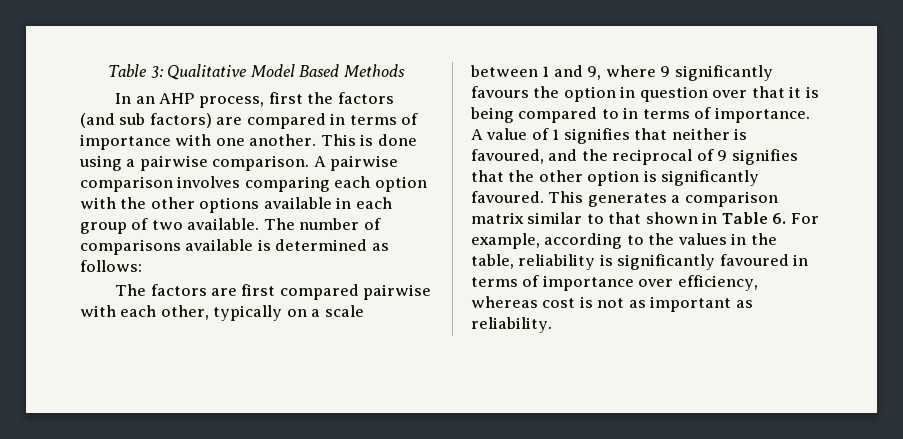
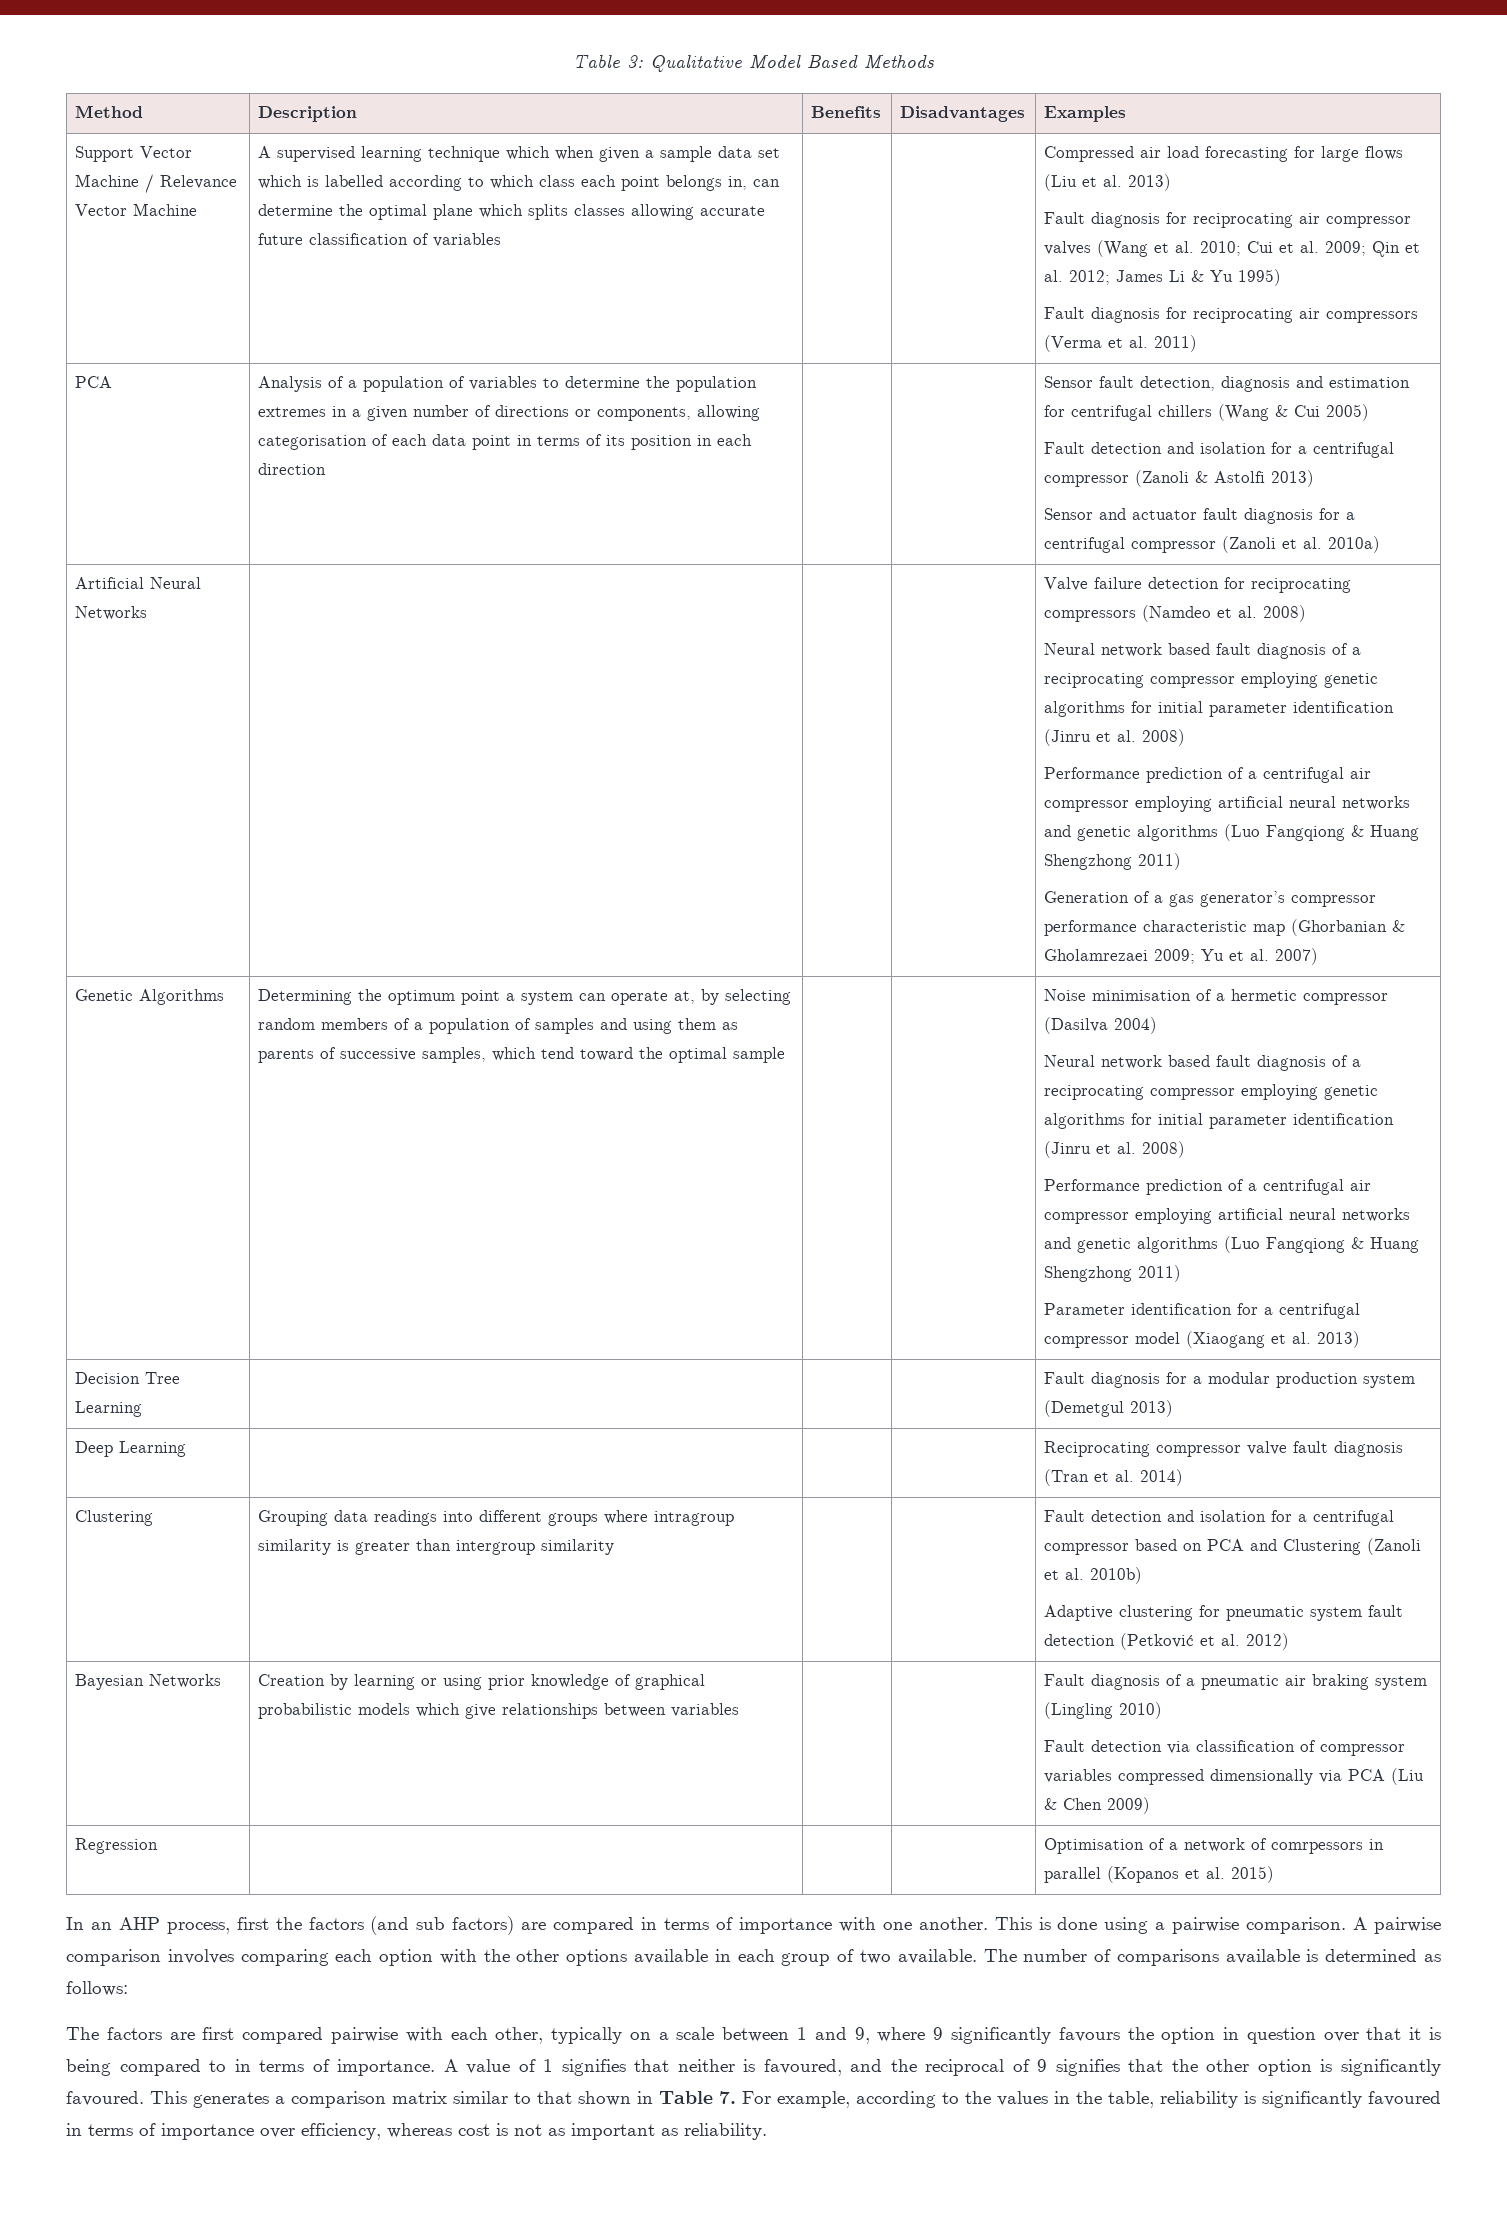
(405, 70) none -> [74,105,143,118] [257,106,357,122] [810,106,881,118] [899,106,1025,122] [1043,106,1126,122] [74,146,192,162] [74,174,237,193] [74,203,197,216] [257,146,780,162] [257,175,780,191] [257,204,765,220] [257,233,501,247] [1043,146,1403,162] [1043,174,1171,191] [1043,212,1411,228] [1043,240,1420,257] [1043,269,1281,286] [1043,307,1418,323] [1043,335,1197,352] [74,376,112,388] [257,376,757,392] [257,405,760,421] [257,434,752,450] [257,463,326,475] [1043,376,1410,392] [1043,404,1369,421] [1043,442,1394,458] [1043,470,1314,487] [1043,508,1355,524] [1043,536,1380,553] [74,577,201,589] [74,606,147,620] [1043,577,1351,593] [1043,605,1306,622] [1043,643,1361,659] [1043,672,1378,688] [1043,701,1394,717] [1043,729,1185,746] [1043,767,1371,783] [1043,796,1410,812] [1043,824,1419,841] [1043,853,1181,870] [1043,891,1376,907] [1043,919,1405,936] [1043,948,1318,965] [74,989,224,1005] [257,989,791,1005] [257,1018,738,1034] [257,1047,785,1063] [1043,989,1388,1005] [1043,1017,1157,1034] [1043,1055,1361,1071] [1043,1084,1378,1100] [1043,1113,1394,1129] [1043,1141,1185,1158] [1043,1179,1371,1195] [1043,1208,1410,1224] [1043,1236,1419,1253] [1043,1265,1181,1282] [1043,1303,1360,1319] [1043,1331,1360,1348] [74,1372,180,1384] [74,1401,142,1417] [1043,1372,1415,1388] [1043,1400,1173,1417] [74,1441,186,1457] [1043,1441,1403,1457] [1043,1469,1183,1486] [74,1510,153,1526] [257,1510,734,1526] [257,1539,614,1555] [1043,1510,1394,1526] [1043,1538,1421,1555] [1043,1567,1142,1584] [1043,1605,1403,1621] [1043,1633,1289,1650] [74,1674,221,1690] [257,1674,705,1690] [257,1703,739,1719] [1043,1674,1427,1690] [1043,1702,1162,1719] [1043,1740,1405,1756] [1043,1768,1424,1785] [1043,1797,1150,1814] [74,1838,158,1854] [1043,1838,1384,1854] [1043,1866,1274,1883] // Method | Description | Benefits | Disadvantages | Examples // Support Vector Machine / Relevance Vector Machine | A supervised learning technique which when given a sample data set which is labelled according to which class each point belongs in, can determine the optimal plane which splits classes allowing accurate future classification of variables | | | Compressed air load forecasting for large flows (Liu et al. 2013) // Fault diagnosis for reciprocating air compressor valves (Wang et al. 2010; Cui et al. 2009; Qin et al. 2012; James Li & Yu 1995) // Fault diagnosis for reciprocating air compressors (Verma et al. 2011) // PCA | Analysis of a population of variables to determine the population extremes in a given number of directions or components, allowing categorisation of each data point in terms of its position in each direction | | | Sensor fault detection, diagnosis and estimation for centrifugal chillers (Wang & Cui 2005) // Fault detection and isolation for a centrifugal compressor (Zanoli & Astolfi 2013) // Sensor and actuator fault diagnosis for a centrifugal compressor (Zanoli et al. 2010a) // Artificial Neural Networks | | | | Valve failure detection for reciprocating compressors (Namdeo et al. 2008) // Neural network based fault diagnosis of a reciprocating compressor employing genetic algorithms for initial parameter identification (Jinru et al. 2008) // Performance prediction of a centrifugal air compressor employing artificial neural networks and genetic algorithms (Luo Fangqiong & Huang Shengzhong 2011) // Generation of a gas generator’s compressor performance characteristic map (Ghorbanian & Gholamrezaei 2009; Yu et al. 2007) // Genetic Algorithms | Determining the optimum point a system can operate at, by selecting random members of a population of samples and using them as parents of successive samples, which tend toward the optimal sample | | | Noise minimisation of a hermetic compressor (Dasilva 2004) // Neural network based fault diagnosis of a reciprocating compressor employing genetic algorithms for initial parameter identification (Jinru et al. 2008) // Performance prediction of a centrifugal air compressor employing artificial neural networks and genetic algorithms (Luo Fangqiong & Huang Shengzhong 2011) // Parameter identification for a centrifugal compressor model (Xiaogang et al. 2013) // Decision Tree Learning | | | | Fault diagnosis for a modular production system (Demetgul 2013) // Deep Learning | | | | Reciprocating compressor valve fault diagnosis (Tran et al. 2014) // Clustering | Grouping data readings into different groups where intragroup similarity is greater than intergroup similarity | | | Fault detection and isolation for a centrifugal compressor based on PCA and Clustering (Zanoli et al. 2010b) // Adaptive clustering for pneumatic system fault detection (Petković et al. 2012) // Bayesian Networks | Creation by learning or using prior knowledge of graphical probabilistic models which give relationships between variables | | | Fault diagnosis of a pneumatic air braking system (Lingling 2010) // Fault detection via classification of compressor variables compressed dimensionally via PCA (Liu & Chen 2009) // Regression | | | | Optimisation of a network of comrpessors in parallel (Kopanos et al. 2015)
[772,213,787,224] 6. -> [719,2091,736,2104] 7.

